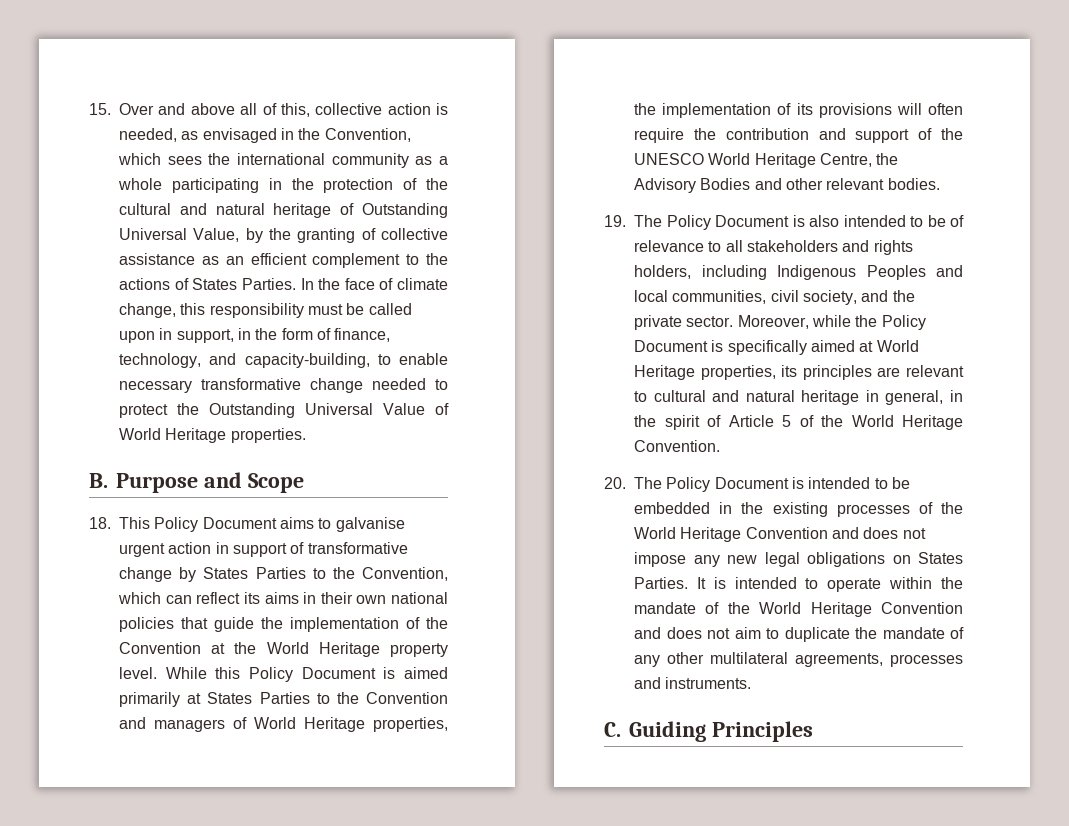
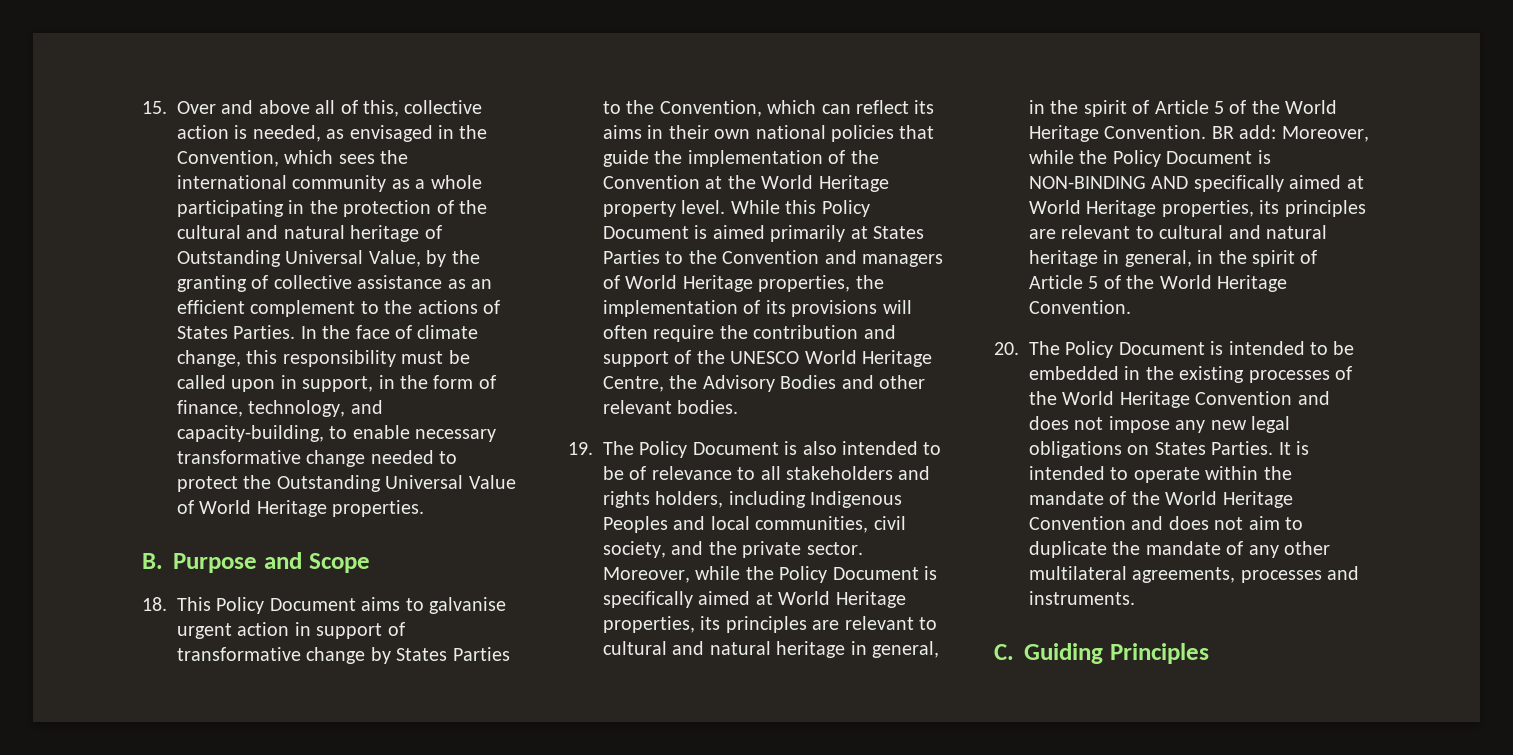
(720, 446) none -> [1211,125,1369,142] [1029,150,1271,167] [1029,175,1364,192] [1029,200,1366,217] [1029,225,1327,239] [1029,250,1318,267] [1029,275,1287,292] [1029,300,1131,314] BR add: Moreover, while the Policy Document is NON-BINDING AND specifically aimed at World Heritage properties, its principles are relevant to cultural and natural heritage in general, in the spirit of Article 5 of the World Heritage Convention.

